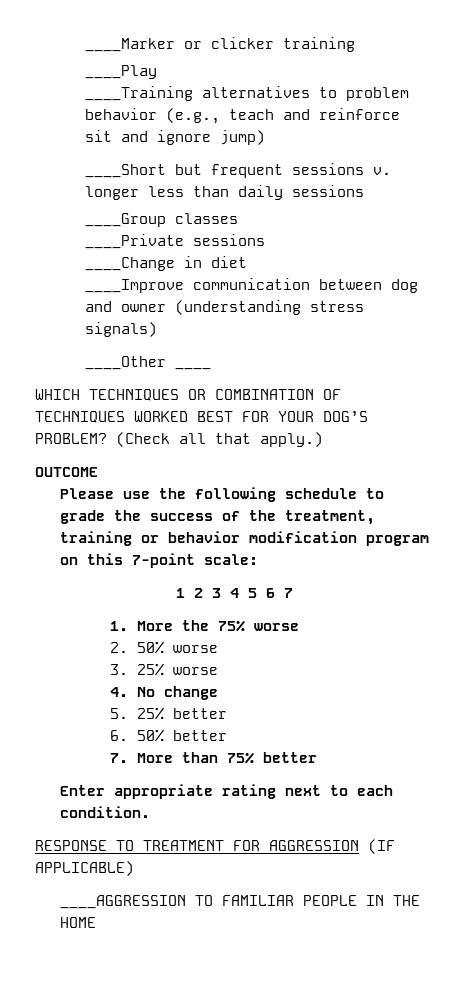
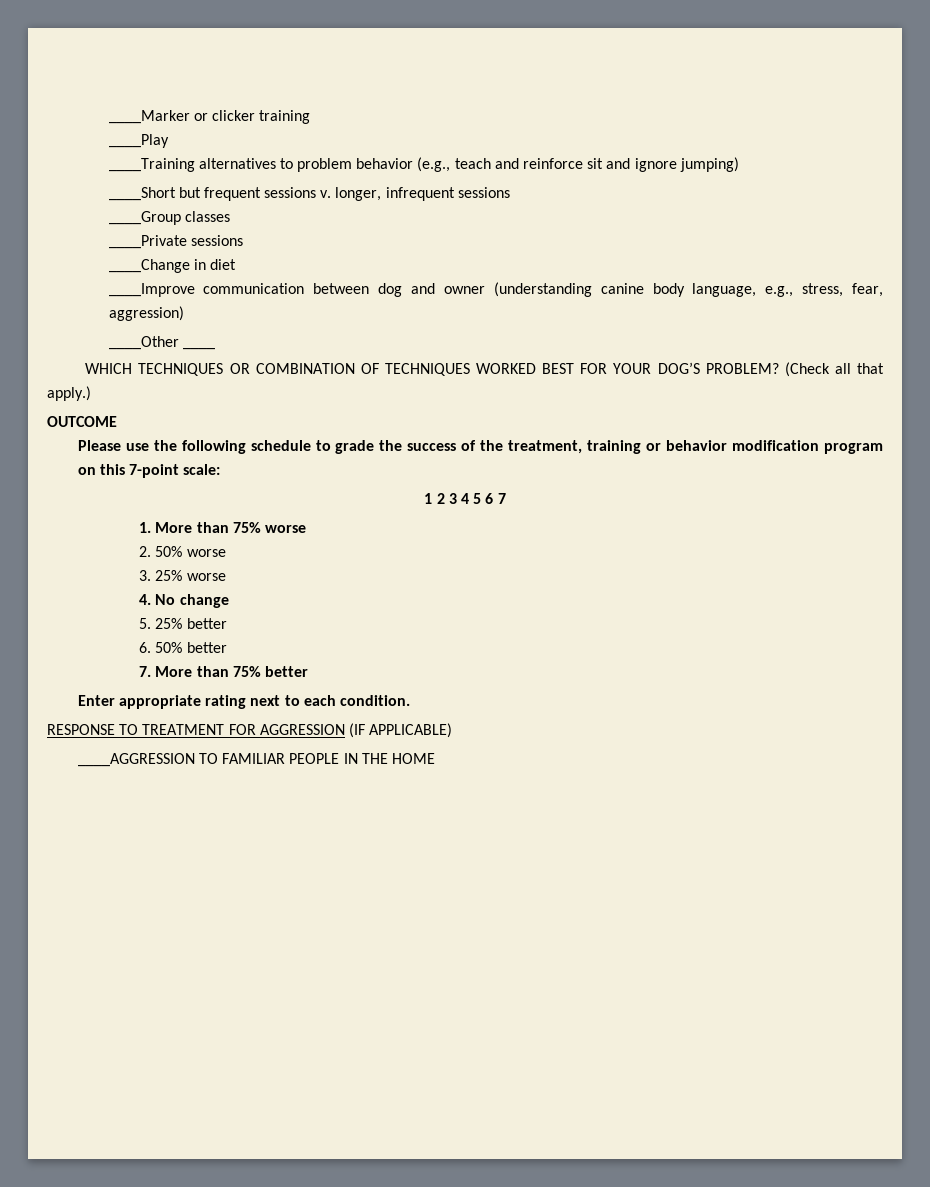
[220,130,266,145] jump) -> [679,157,739,172] jumping)
[85,185,284,200] longer less than daily -> [335,187,455,201] longer, infrequent
[310,301,365,312] [85,322,158,337] stress signals) -> [600,283,884,297] [108,306,184,321] canine body language, e.g., stress, fear, aggression)
[182,620,210,631] the -> [196,522,229,533] than

